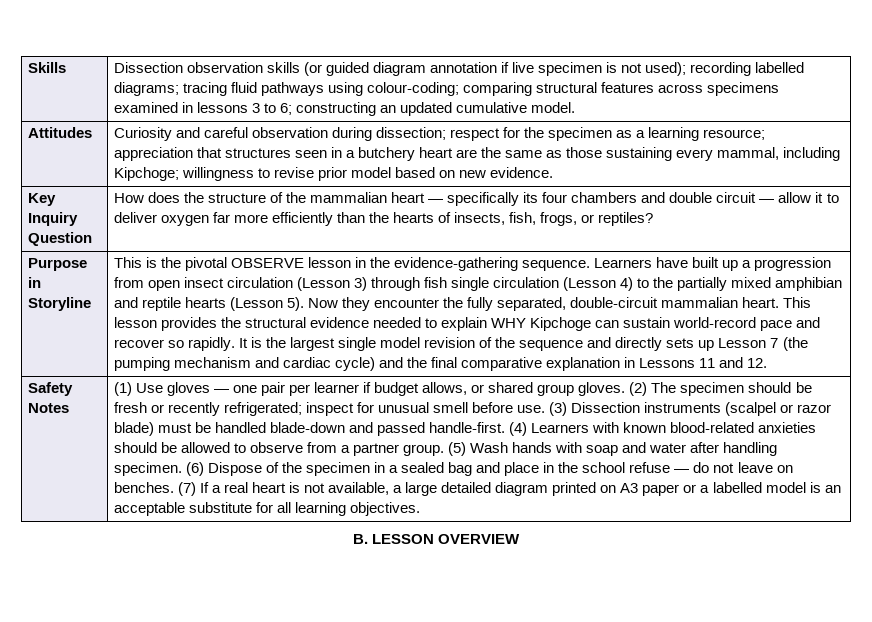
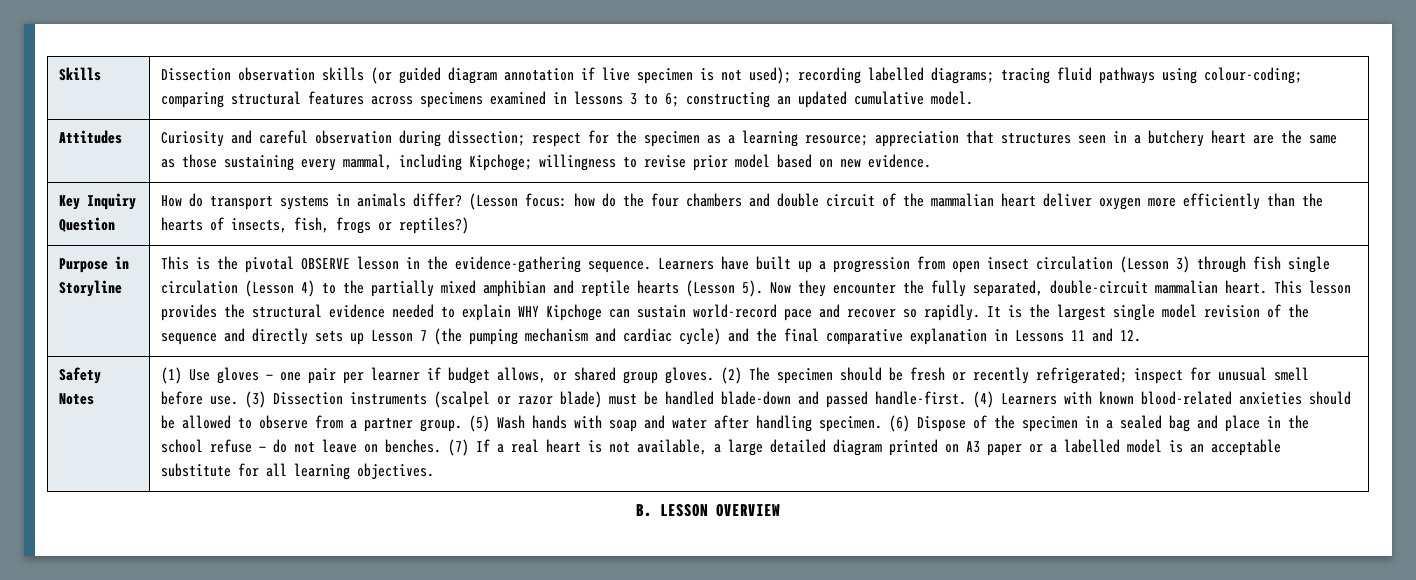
[147,192,539,206] does the structure of the mammalian heart — specifically its -> [188,193,644,210] do transport systems in animals differ? (Lesson focus: how do the
[759,192,839,203] — allow it to -> [881,193,1036,207] of the mammalian heart
[212,212,230,223] far -> (1141, 203) none
[540,212,654,226] frogs, or reptiles? -> [335,217,469,234] frogs or reptiles?)

